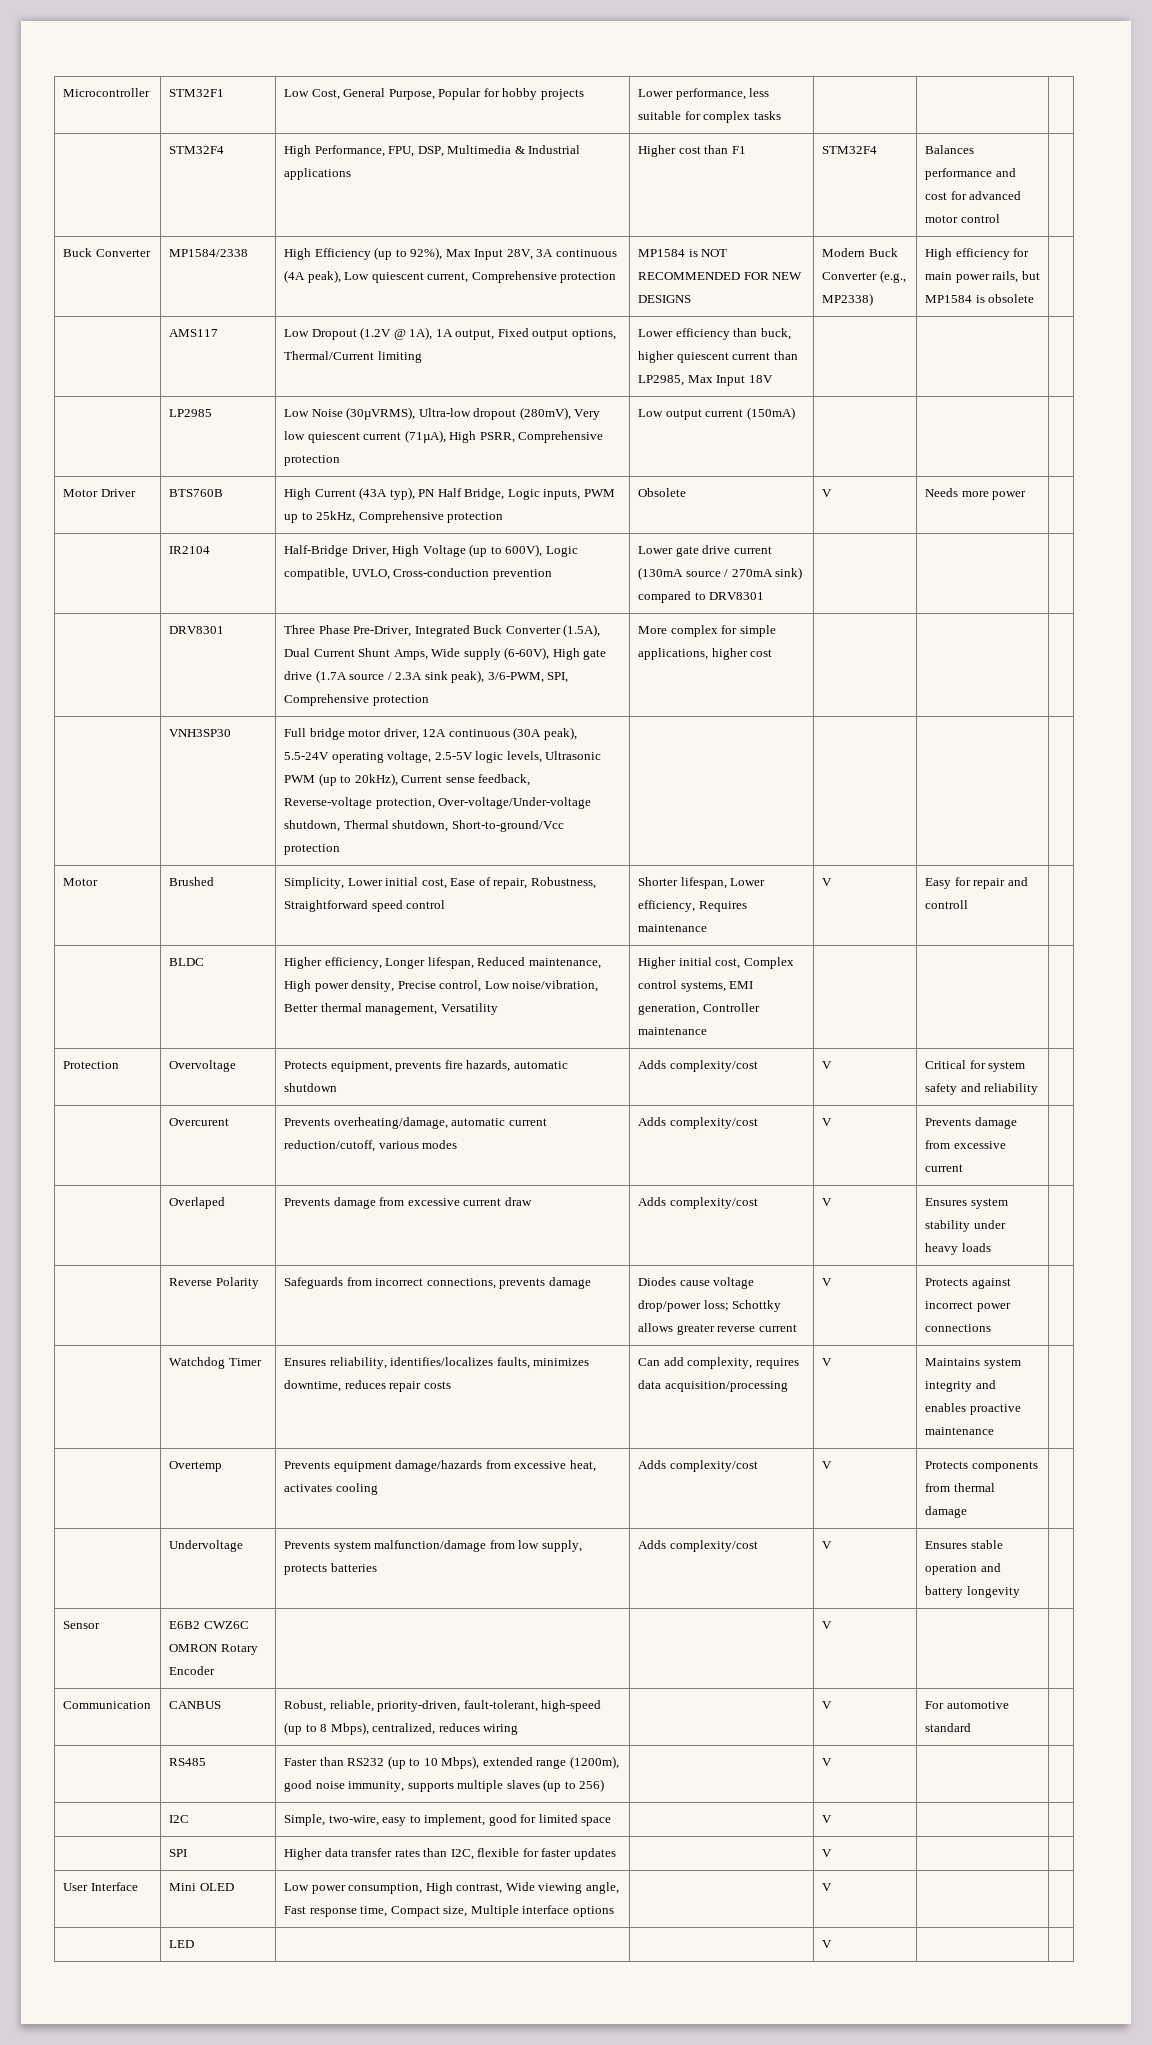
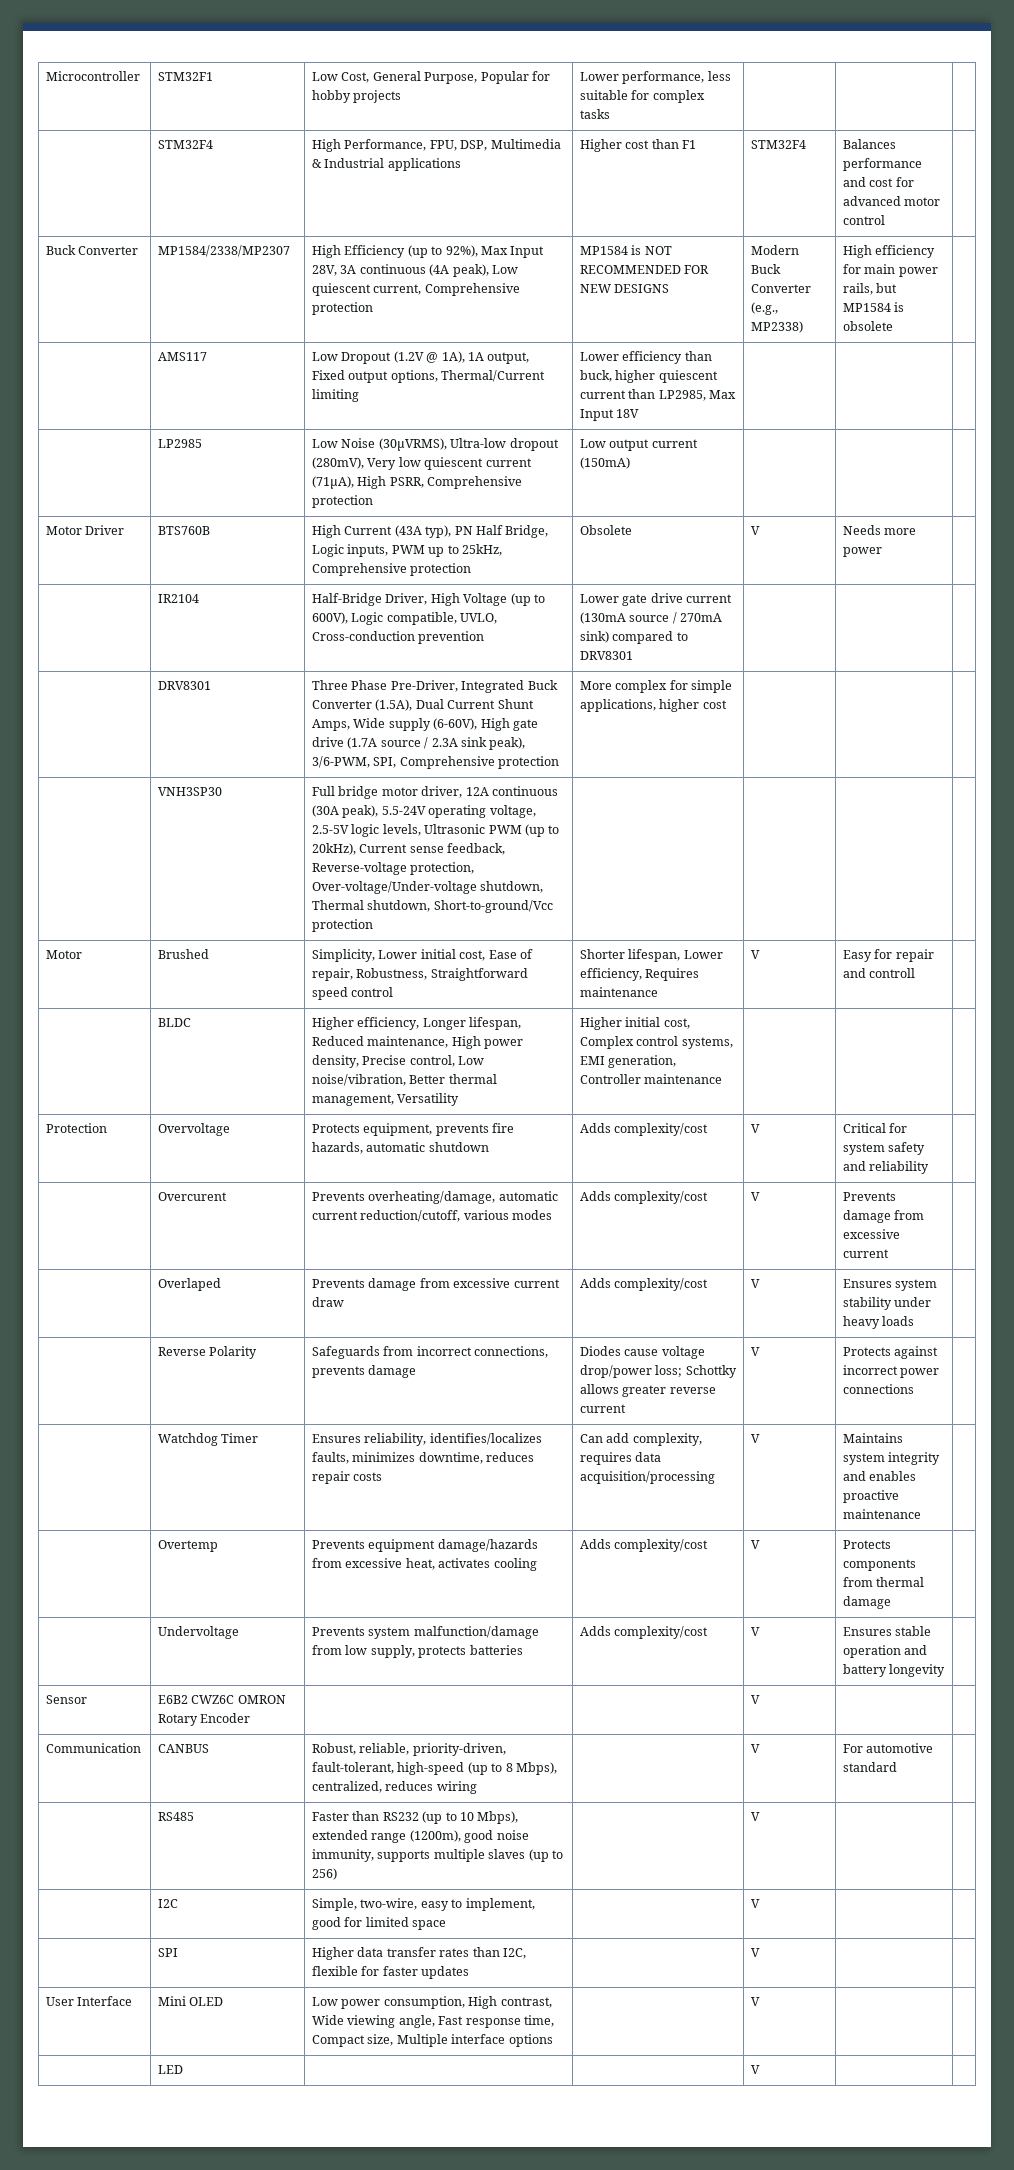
[168,249,248,257] MP1584/2338 -> [158,245,291,257] MP1584/2338/MP2307

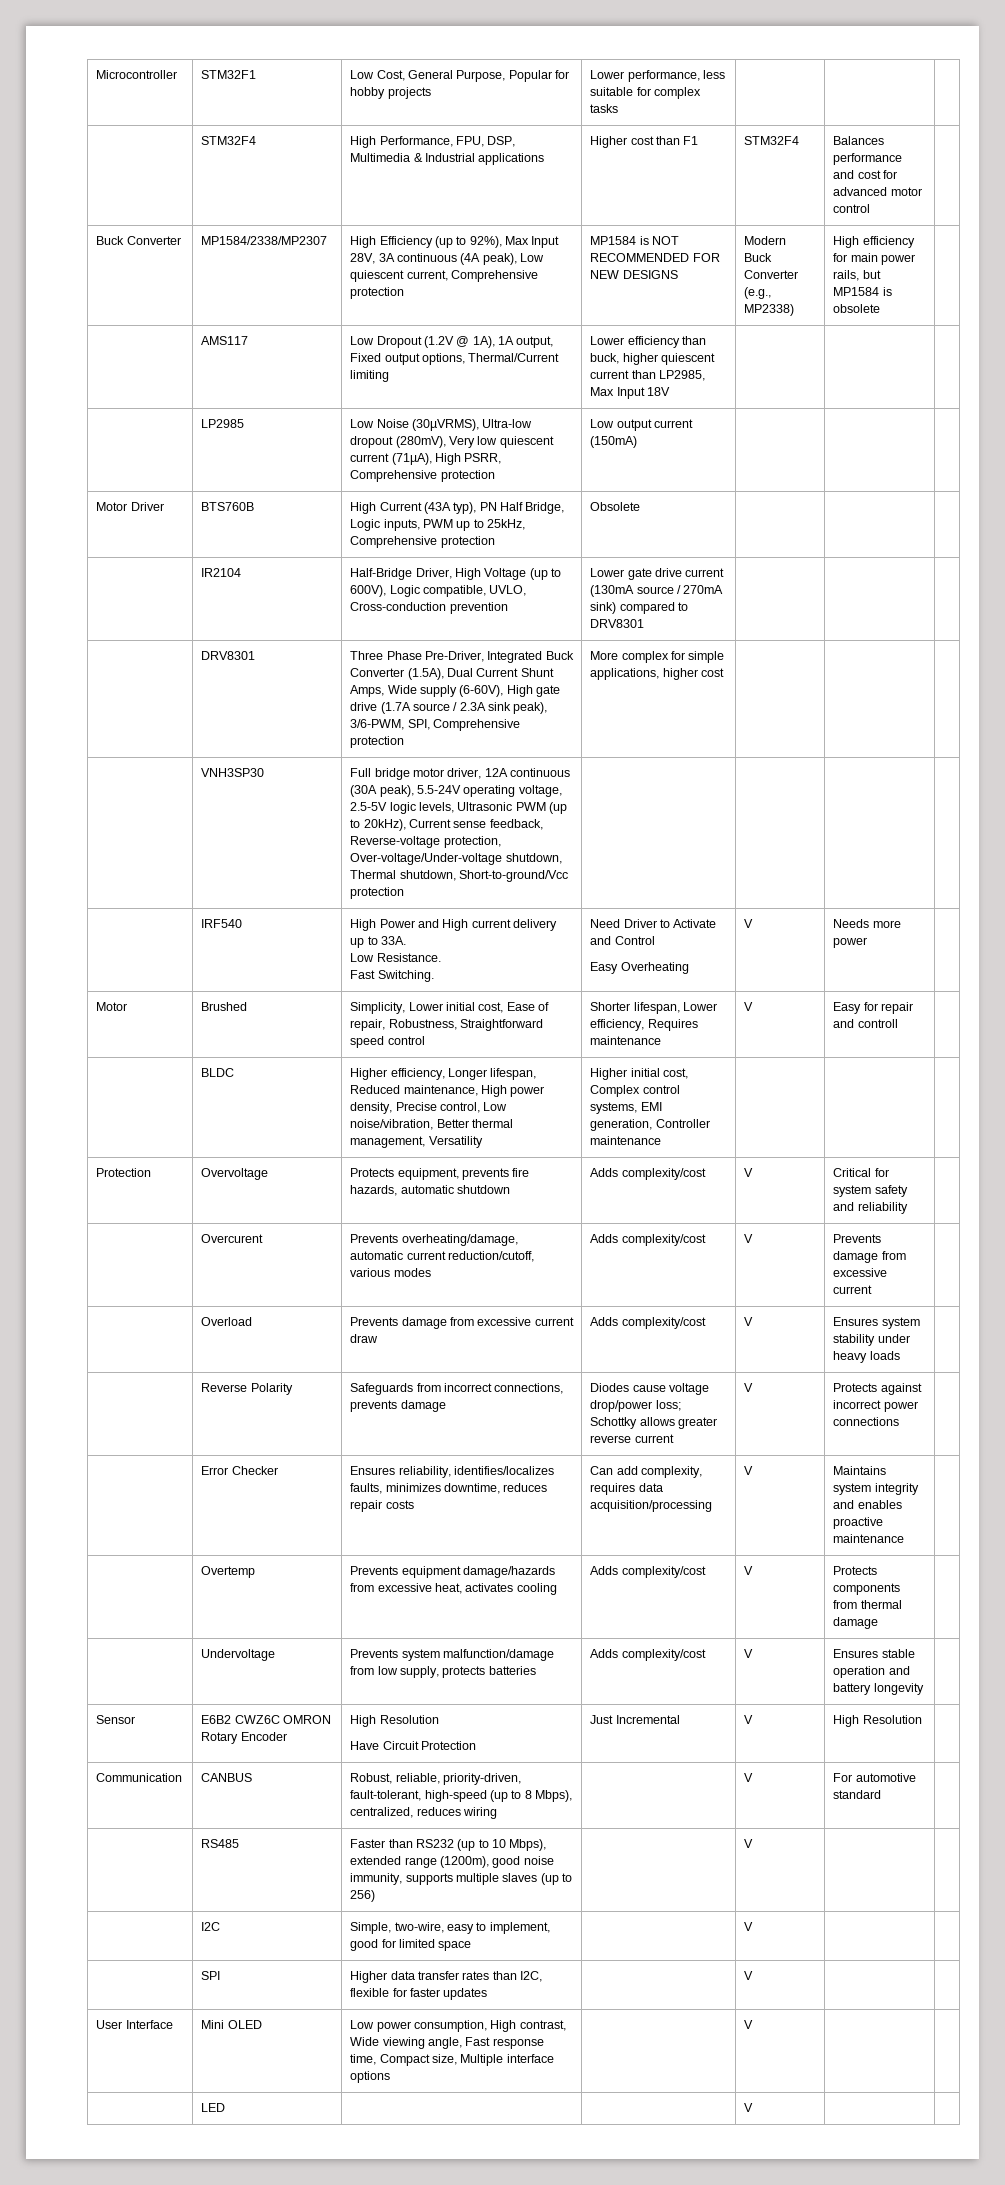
[751,526,761,535] [843,525,917,535] [843,547,883,557] V | Needs more power -> (641, 506) |
(374, 925) none -> [201,919,243,928] [350,919,558,931] [350,936,406,948] [350,953,441,962] [350,970,434,982] [590,919,717,928] [590,936,655,945] [590,962,689,974] [744,919,754,928] [833,919,901,928] [833,937,868,948] // | IRF540 | High Power and High current delivery up to 33A. // Low Resistance. // Fast Switching. | Need Driver to Activate and Control // Easy Overheating | V | Needs more power |
[158,1278,222,1291] Overlaped -> [201,1317,253,1326] Overload
[158,1433,259,1446] Watchdog Timer -> [201,1466,278,1475] Error Checker
[751,1695,761,1704] | | V | -> [350,1715,439,1727] [350,1741,476,1750] [590,1715,680,1724] [744,1715,754,1724] [833,1715,922,1727] High Resolution // Have Circuit Protection | Just Incremental | V | High Resolution

